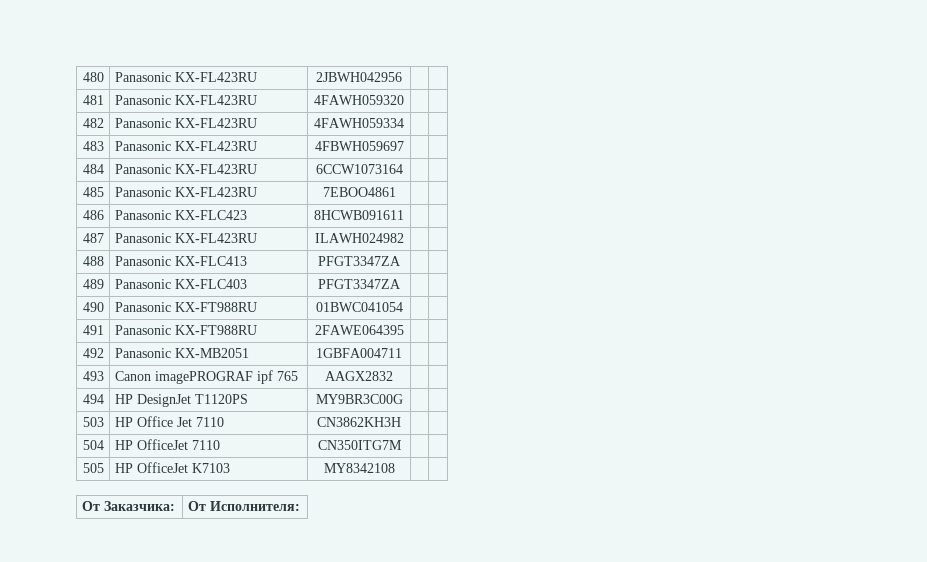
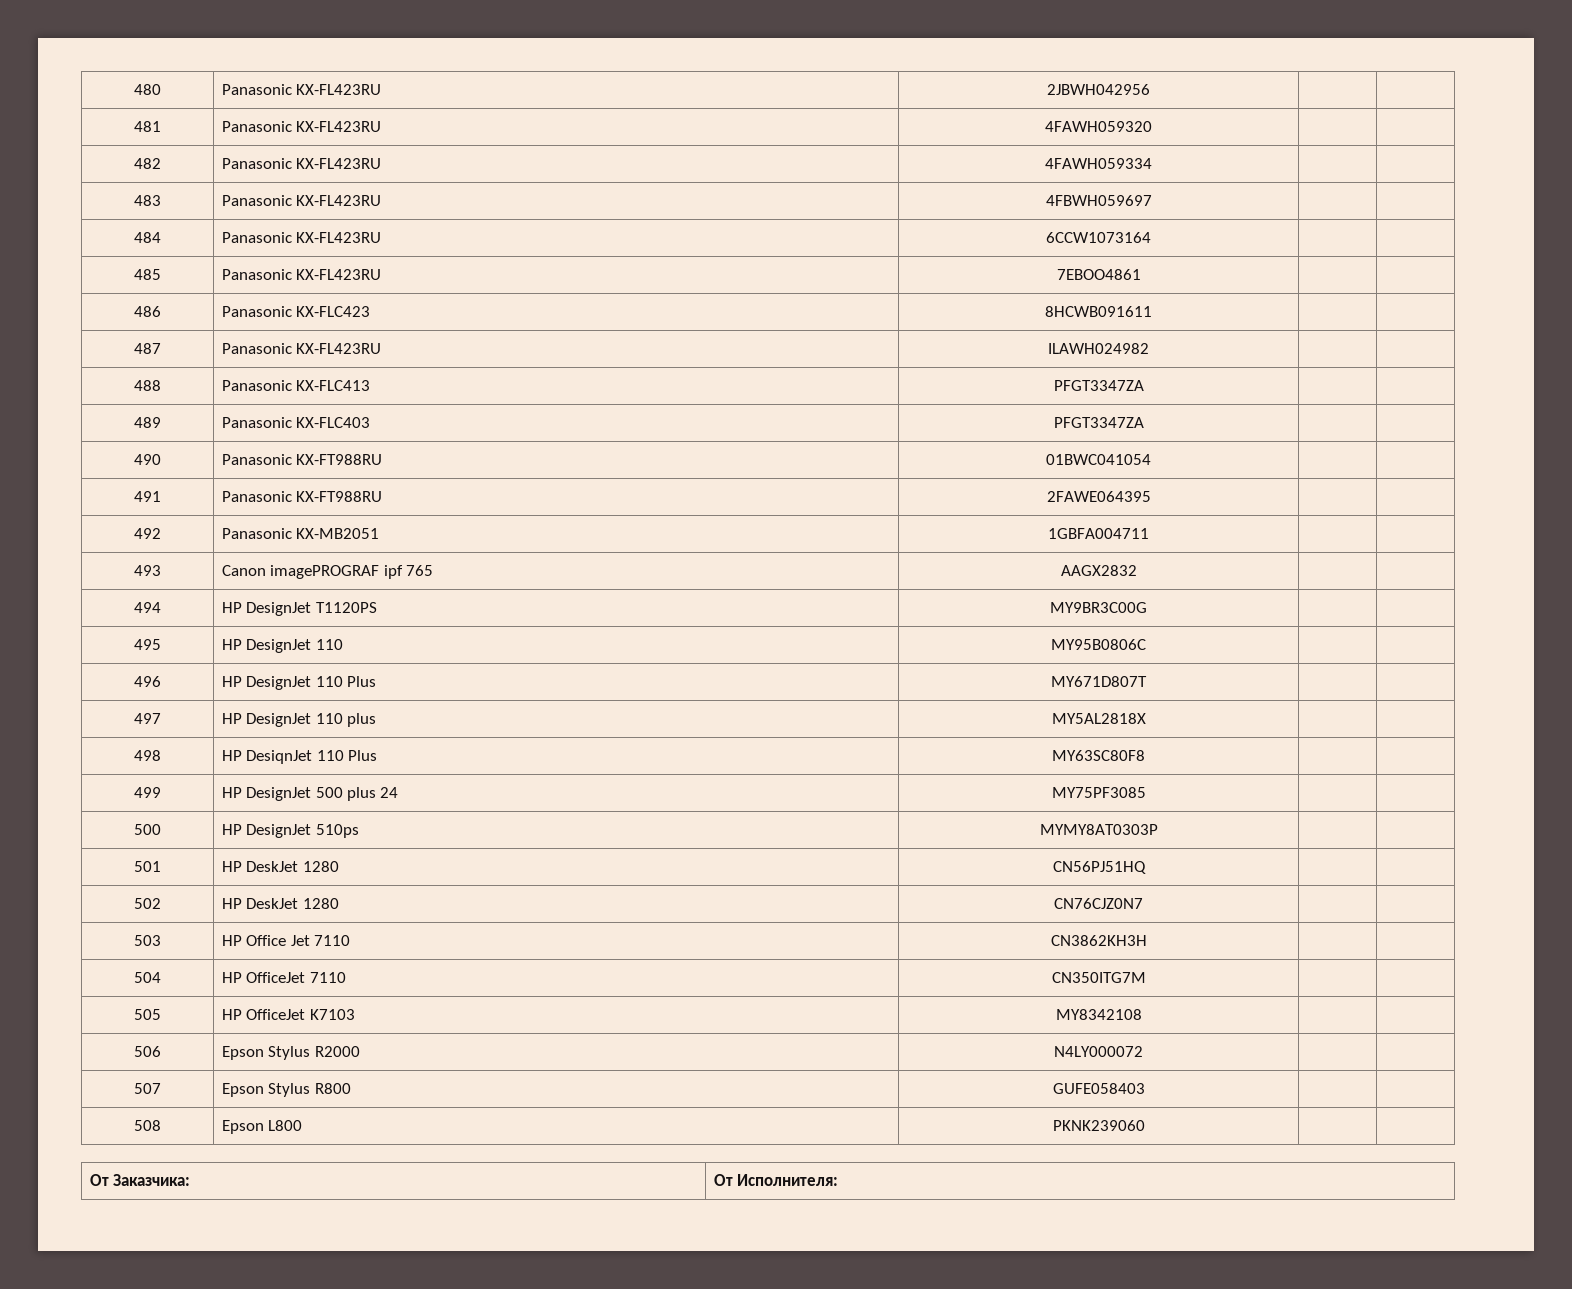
(403, 399) none -> [134,639,161,650] [221,639,343,653] [1051,639,1146,650] [134,676,161,687] [221,676,377,690] [1051,676,1147,687] [134,713,161,724] [221,713,377,727] [1051,713,1146,724] [134,750,161,761] [221,750,378,764] [1052,750,1145,761] [134,787,161,798] [221,787,399,801] [1051,787,1146,798] [134,824,161,835] [221,824,359,838] [1039,824,1158,835] [134,861,161,872] [221,861,339,872] [1052,861,1146,874] [134,898,161,909] [221,898,339,909] [1054,898,1143,909] // 495 | HP DesignJet 110 | MY95B0806C | | // 496 | HP DesignJet 110 Plus | MY671D807T | | // 497 | HP DesignJet 110 plus | MY5AL2818X | | // 498 | HP DesiqnJet 110 Plus | MY63SC80F8 | | // 499 | HP DesignJet 500 plus 24 | MY75PF3085 | | // 500 | HP DesignJet 510ps | MYMY8AT0303P | | // 501 | HP DeskJet 1280 | CN56PJ51HQ | | // 502 | HP DeskJet 1280 | CN76CJZ0N7 | |
(395, 468) none -> [134,1046,161,1057] [221,1046,360,1060] [1054,1046,1143,1057] [134,1083,161,1094] [221,1083,351,1097] [1052,1083,1145,1094] [134,1120,161,1131] [221,1120,303,1134] [1052,1120,1145,1131] // 506 | Epson Stylus R2000 | N4LY000072 | | // 507 | Epson Stylus R800 | GUFE058403 | | // 508 | Epson L800 | PKNK239060 | |

